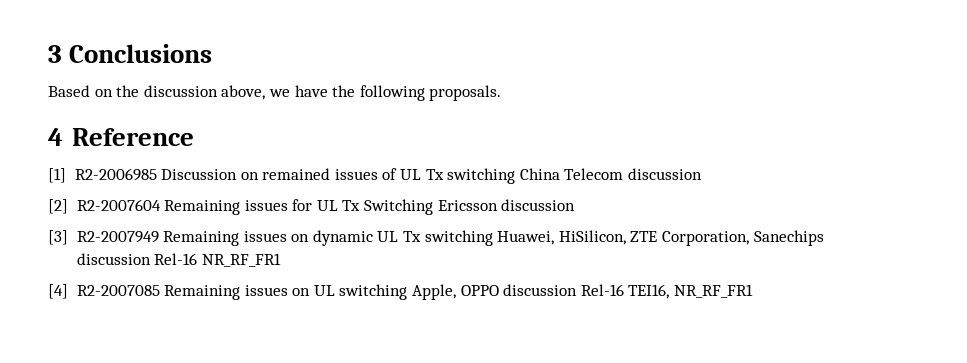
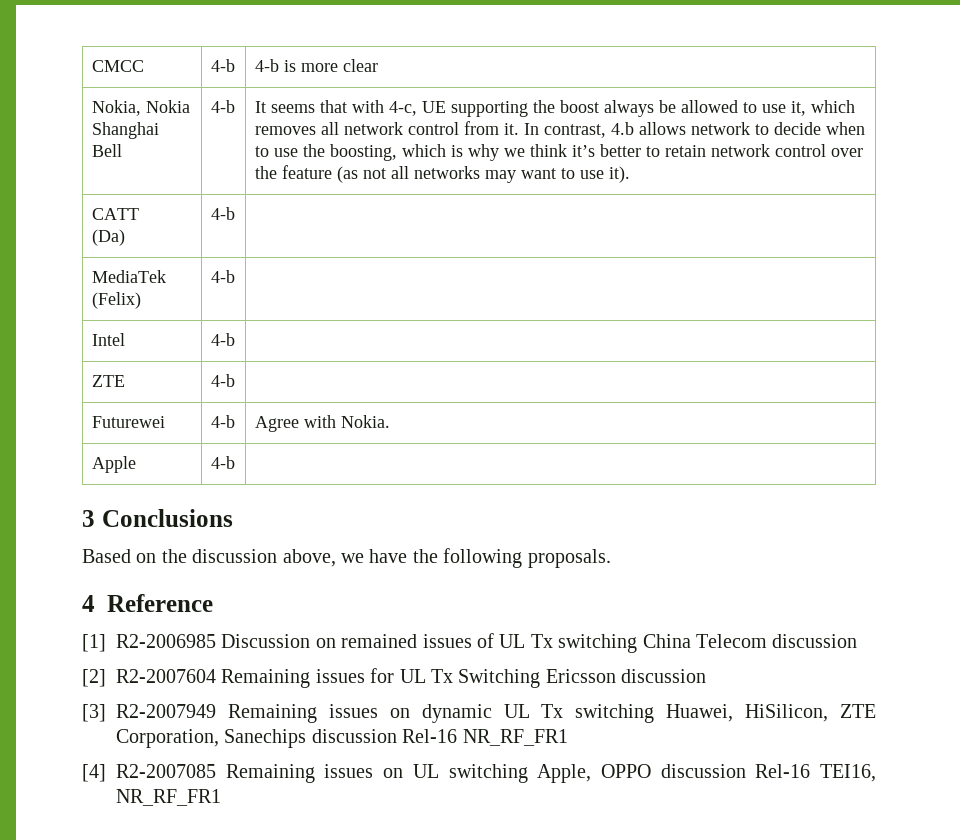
(48, 54) none -> [91,60,144,72] [210,59,235,72] [254,59,378,72] [91,100,190,116] [91,122,159,139] [91,144,122,157] [210,100,235,113] [254,100,855,117] [254,121,865,138] [254,144,863,161] [254,165,630,183] [91,208,139,220] [91,229,125,246] [210,207,235,220] [91,270,166,283] [91,292,141,309] [210,270,235,283] [91,333,125,346] [210,333,235,346] [91,375,125,387] [210,374,235,387] [91,416,165,428] [210,415,235,428] [254,415,390,432] [91,456,136,473] [210,456,235,469] CMCC | 4-b | 4-b is more clear // Nokia, Nokia Shanghai Bell | 4-b | It seems that with 4-c, UE supporting the boost always be allowed to use it, which removes all network control from it. In contrast, 4.b allows network to decide when to use the boosting, which is why we think it’s better to retain network control over the feature (as not all networks may want to use it). // CATT // (Da) | 4-b | // MediaTek (Felix) | 4-b | // Intel | 4-b | // ZTE | 4-b | // Futurewei | 4-b | Agree with Nokia. // Apple | 4-b | //

